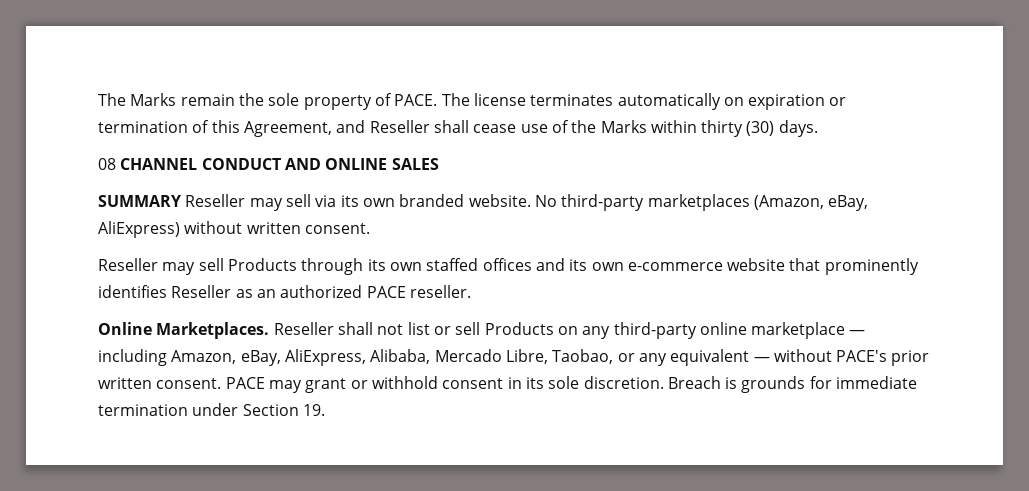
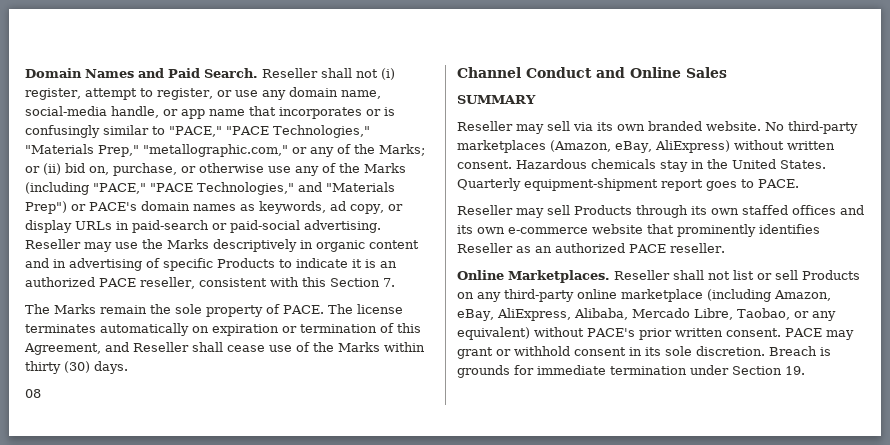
(98, 99) none -> [25,68,395,80] [25,87,381,100] [25,106,395,119] [25,125,370,138] [25,144,425,157] [25,163,406,176] [25,182,395,195] [25,201,403,214] [25,220,381,233] [25,239,419,252] [25,258,397,271] [25,277,395,289] Domain Names and Paid Search. Reseller shall not (i) register, attempt to register, or use any domain name, social-media handle, or app name that incorporates or is confusingly similar to "PACE," "PACE Technologies," "Materials Prep," "metallographic.com," or any of the Marks; or (ii) bid on, purchase, or otherwise use any of the Marks (including "PACE," "PACE Technologies," and "Materials Prep") or PACE's domain names as keywords, ad copy, or display URLs in paid-search or paid-social advertising. Reseller may use the Marks descriptively in organic content and in advertising of specific Products to indicate it is an authorized PACE reseller, consistent with this Section 7. //
[120,158,439,170] CHANNEL CONDUCT AND ONLINE SALES -> [457,67,727,78] // Channel Conduct and Online Sales
(181, 201) none -> (536, 99) //
(370, 228) none -> [516,159,826,172] [457,178,799,191] Hazardous chemicals stay in the United States. Quarterly equipment-shipment report goes to PACE.
[849,330,866,335] [98,349,167,366] — including -> [707,289,771,302] (including
[670,349,770,366] equivalent — -> [457,327,530,340] equivalent)

